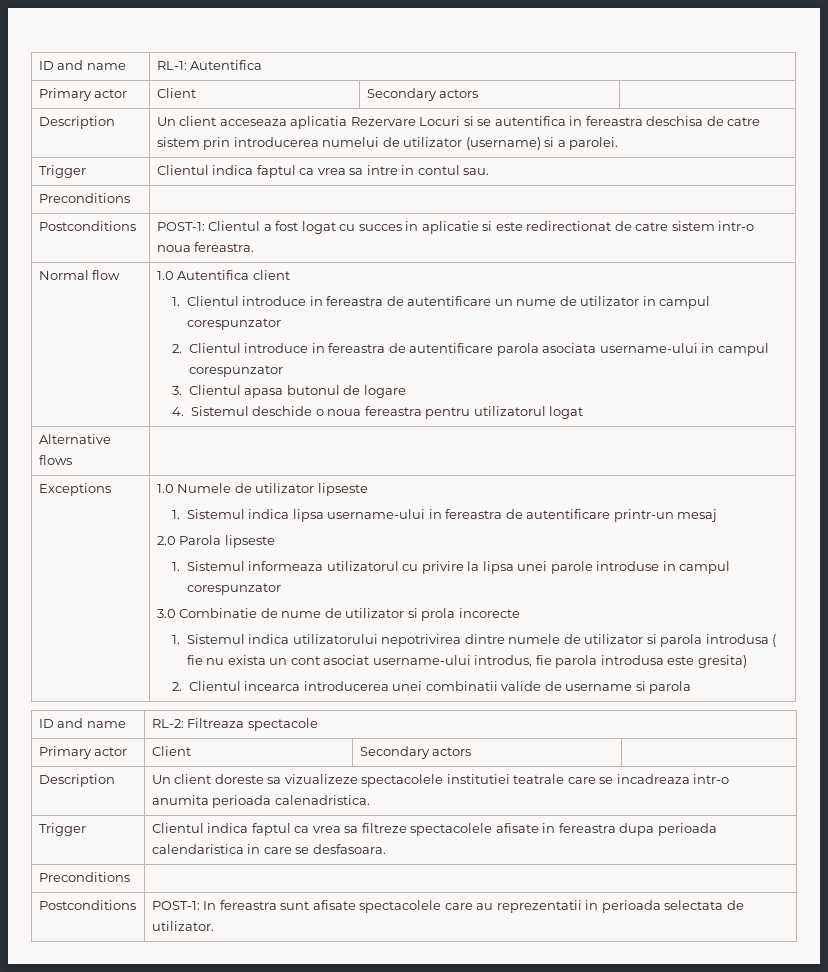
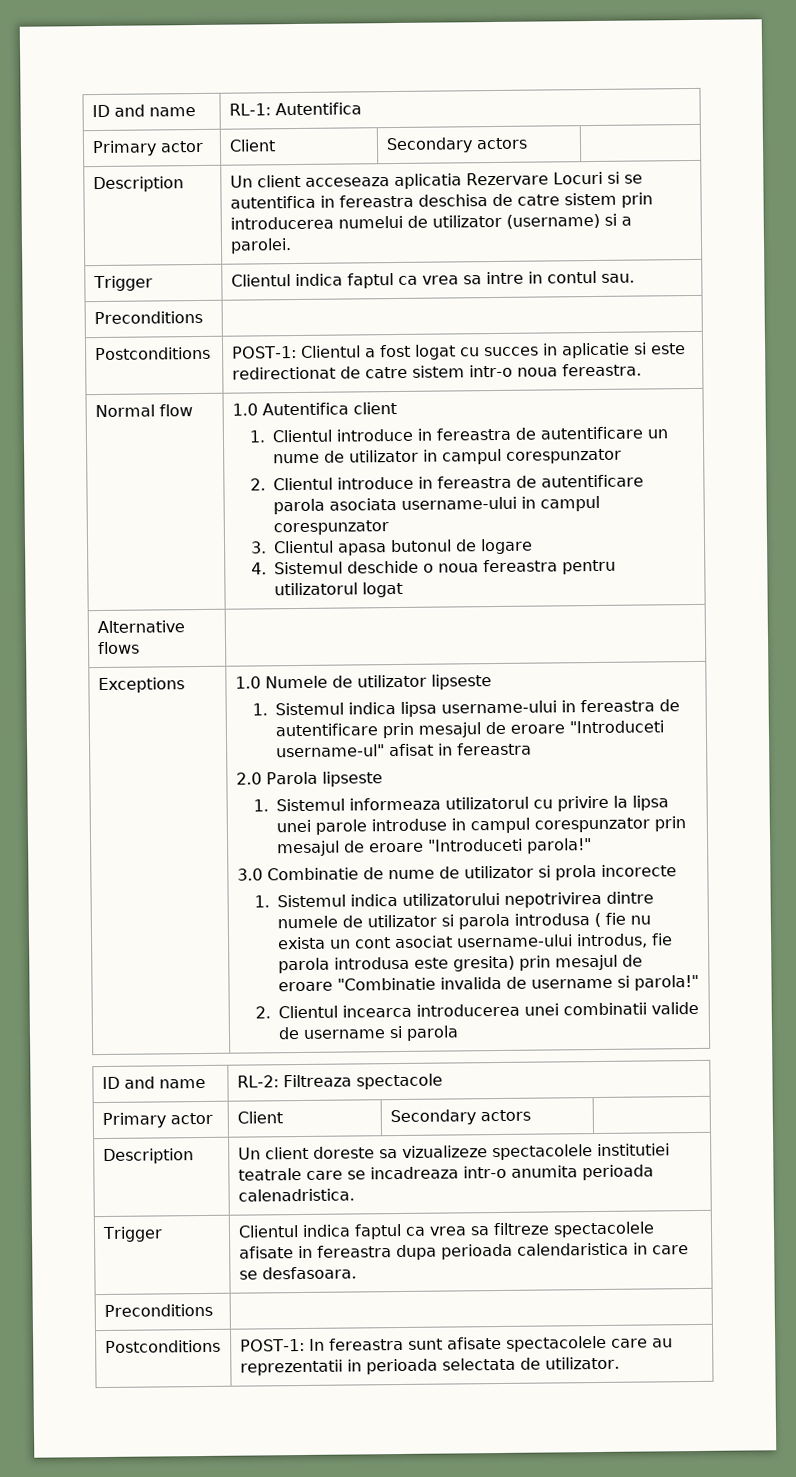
[613,509,718,522] printr-un mesaj -> [381,720,664,739] [275,742,532,758] prin mesajul de eroare "Introduceti username-ul" afisat in fereastra
(281, 589) none -> [653,816,686,832] [276,838,592,857] prin mesajul de eroare "Introduceti parola!"
(747, 661) none -> [518,954,643,971] [277,974,699,992] prin mesajul de eroare "Combinatie invalida de username si parola!"

